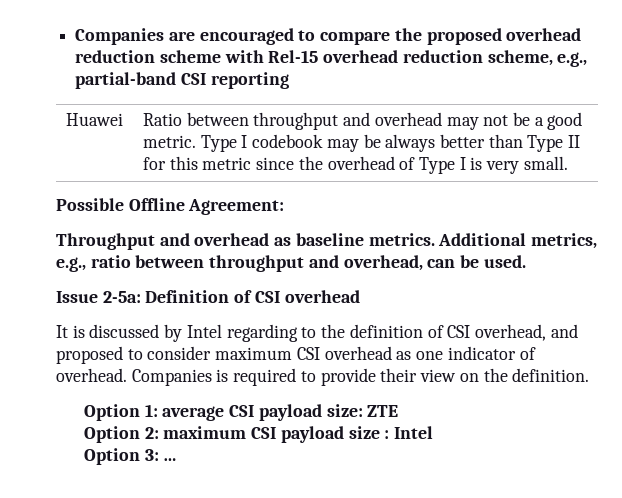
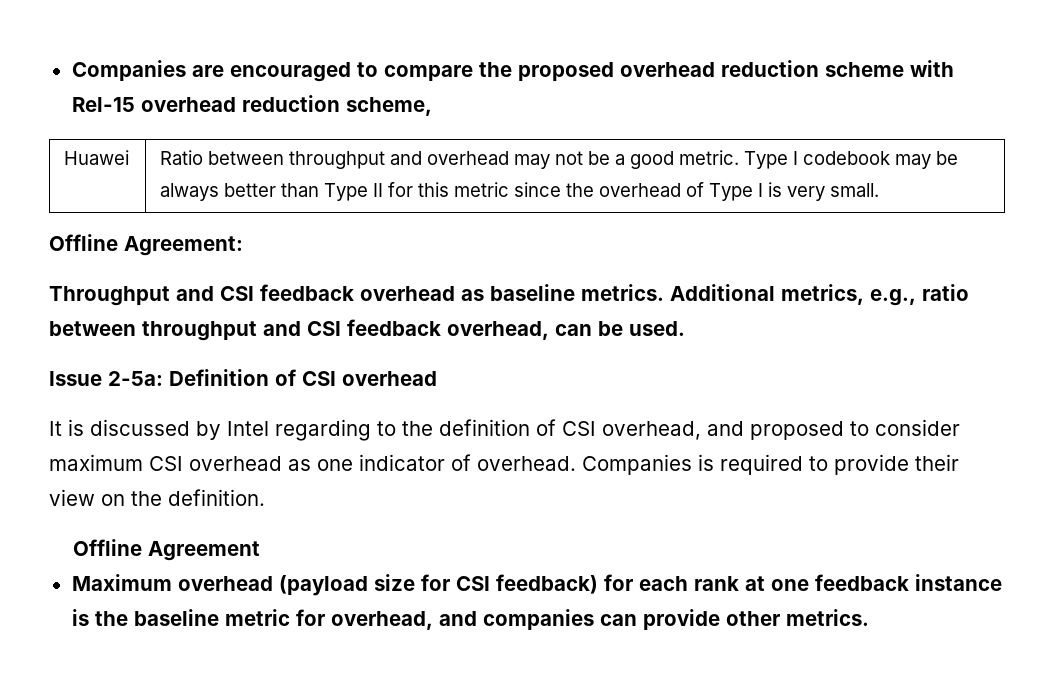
[557,52,588,67] [75,72,289,89] e.g., partial-band CSI reporting -> (432, 106) none
[56,198,124,211] Possible -> (880, 190) none
(190, 239) none -> [220,284,354,301] CSI feedback
(339, 261) none -> [307,319,441,336] CSI feedback
[83,404,399,421] [83,426,433,443] [83,448,178,465] Option 1: average CSI payload size: ZTE // Option 2: maximum CSI payload size : Intel // Option 3: … -> [72,539,260,561] [71,574,1002,596] [71,609,869,630] Offline Agreement // Maximum overhead (payload size for CSI feedback) for each rank at one feedback instance is the baseline metric for overhead, and companies can provide other metrics.

